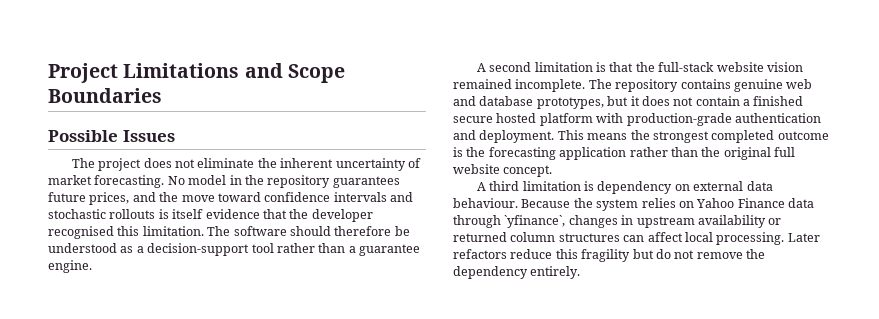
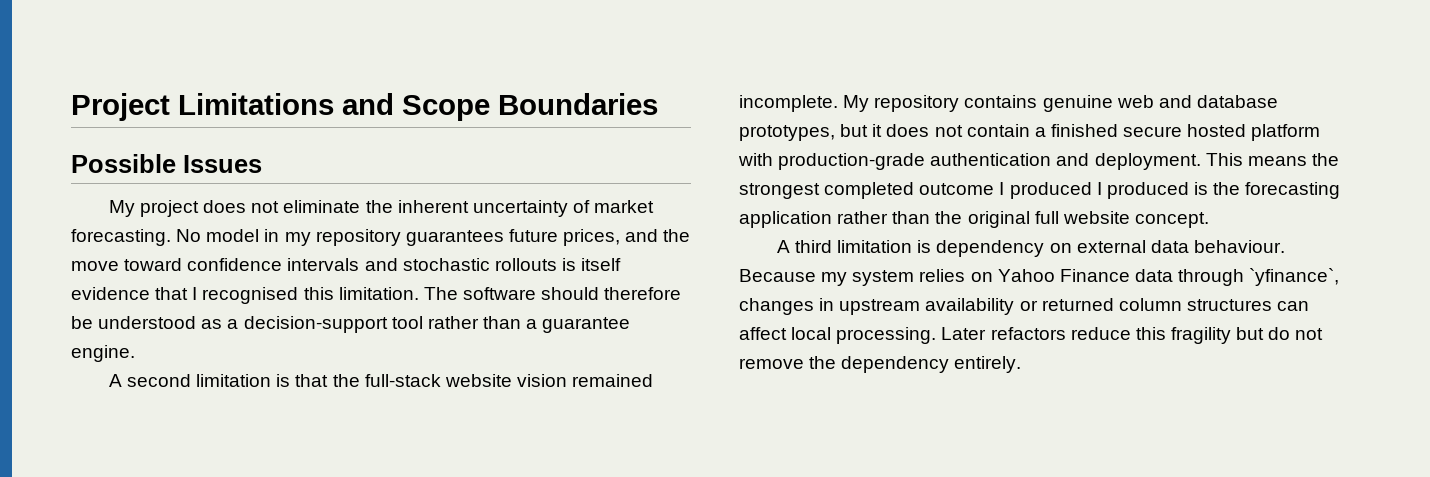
[71,158,95,168] The -> [108,200,135,217] My
[244,175,264,185] the -> [284,232,311,246] my
[289,209,373,222] the developer -> [192,287,198,300] I
[588,79,612,89] The -> [843,95,870,112] My
(829, 135) none -> [999,182,1189,199] I produced I produced
[573,198,593,208] the -> [821,272,848,286] my

